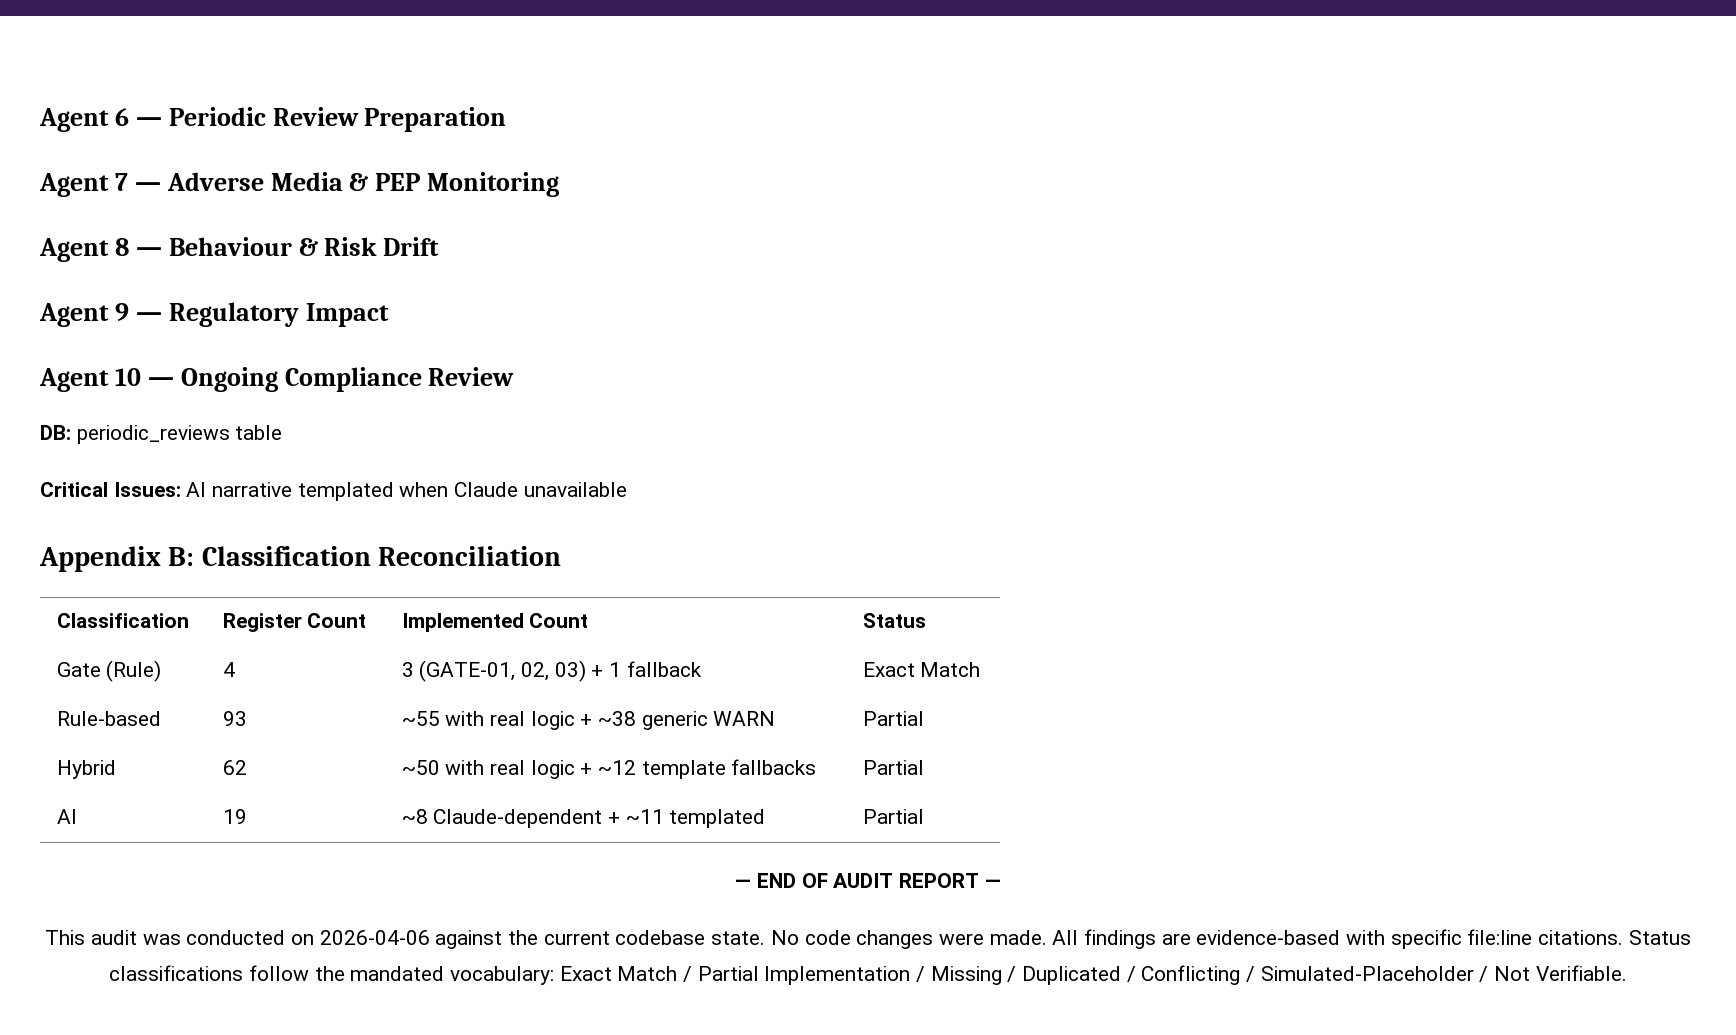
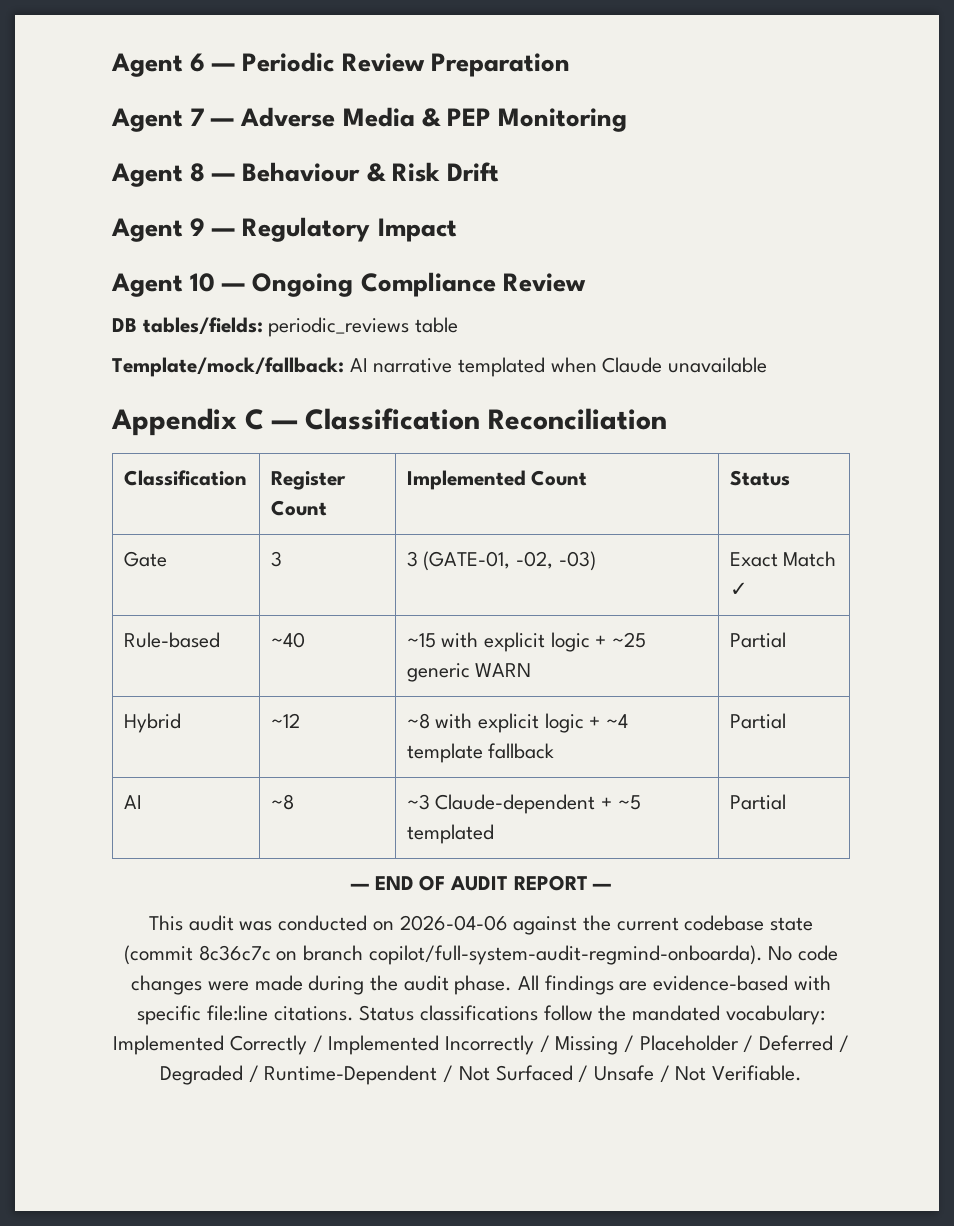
[40,425,71,440] DB: -> [112,317,263,335] DB tables/fields:
[40,482,181,497] Critical Issues: -> [112,357,344,377] Template/mock/fallback:
[168,547,195,566] B: -> [245,409,298,430] C —
[106,660,162,682] [222,662,235,677] (Rule) | 4 -> [270,551,282,567] | 3
[520,660,702,682] [862,662,981,677] 02, 03) + 1 fallback | Exact Match -> [515,551,596,571] [729,551,837,567] [729,582,748,596] -02, -03) | Exact Match ✓
[222,711,247,726] [401,711,636,730] 93 | ~55 with real logic + ~38 -> [270,632,305,648] [406,632,646,652] ~40 | ~15 with explicit logic + ~25
[222,760,247,775] [401,759,817,779] 62 | ~50 with real logic + ~12 template fallbacks -> [270,713,300,728] [406,713,628,733] [406,743,555,763] ~12 | ~8 with explicit logic + ~4 template fallback
[222,809,247,824] [401,809,428,824] 19 | ~8 -> [270,794,294,810] [406,794,430,810] ~8 | ~3
[625,809,664,824] ~11 -> [617,795,641,810] ~5
[711,930,1047,949] state. No code changes were made. -> [769,917,813,931] [123,945,839,965] [131,975,513,995] state (commit 8c36c7c on branch copilot/full-system-audit-regmind-onboarda). No code changes were made during the audit phase.
[559,965,1474,985] Exact Match / Partial Implementation / Missing / Duplicated / Conflicting / Simulated-Placeholder -> [113,1035,849,1055] [160,1065,654,1085] Implemented Correctly / Implemented Incorrectly / Missing / Placeholder / Deferred / Degraded / Runtime-Dependent / Not Surfaced / Unsafe

